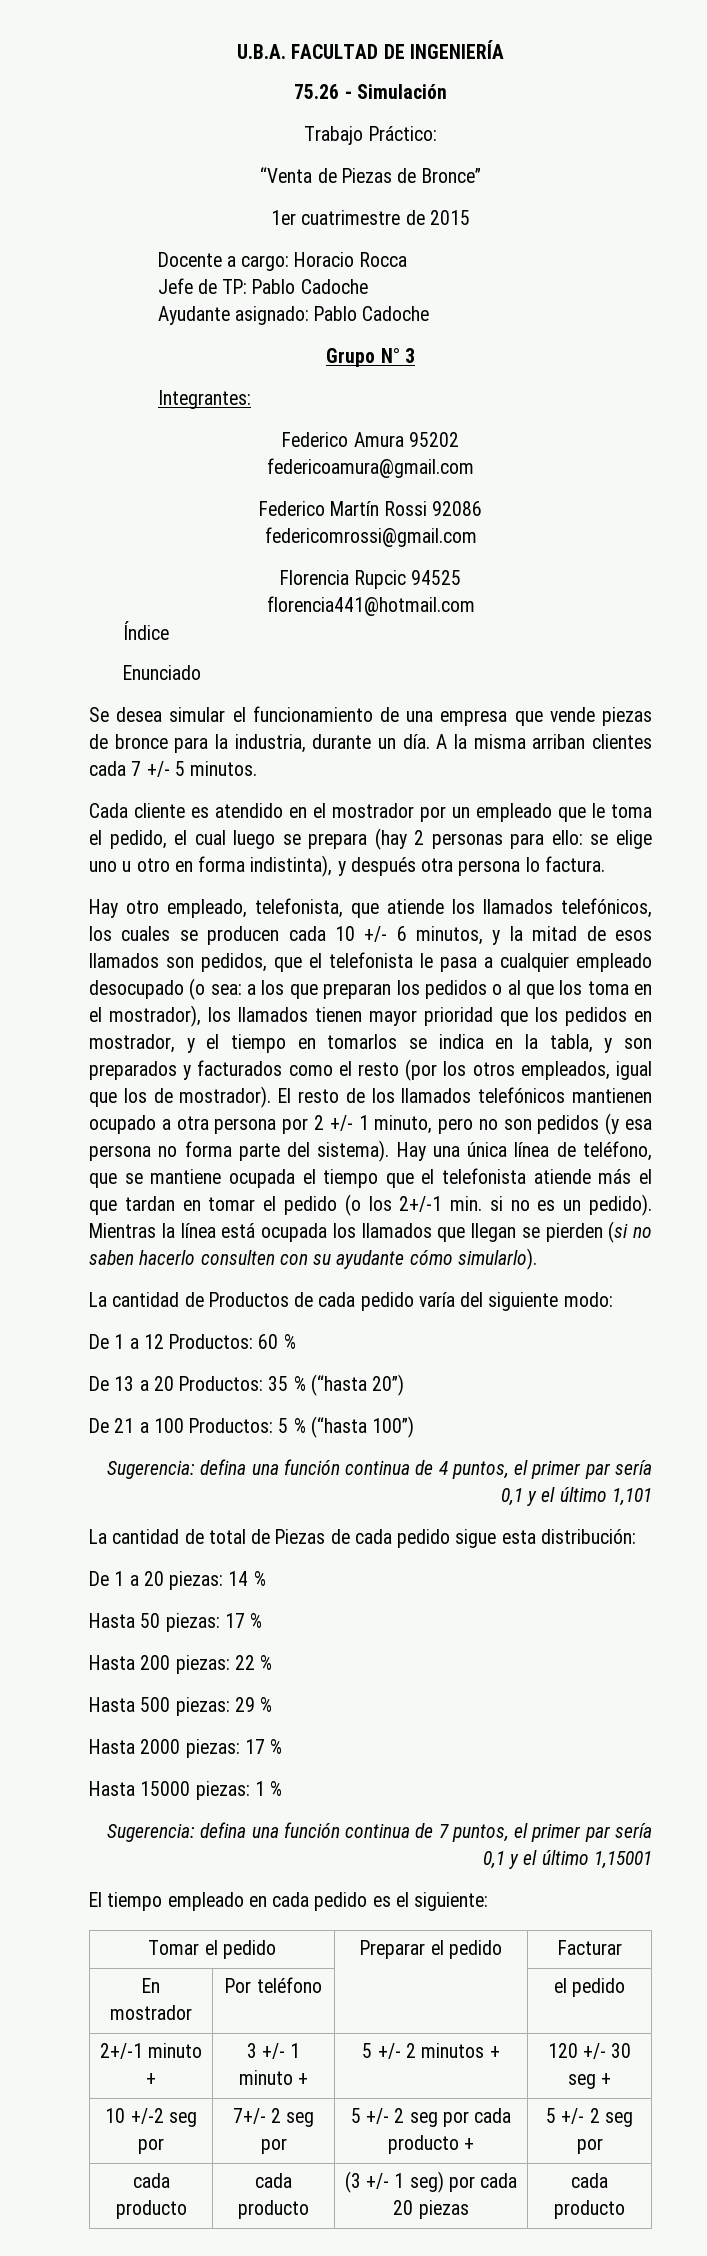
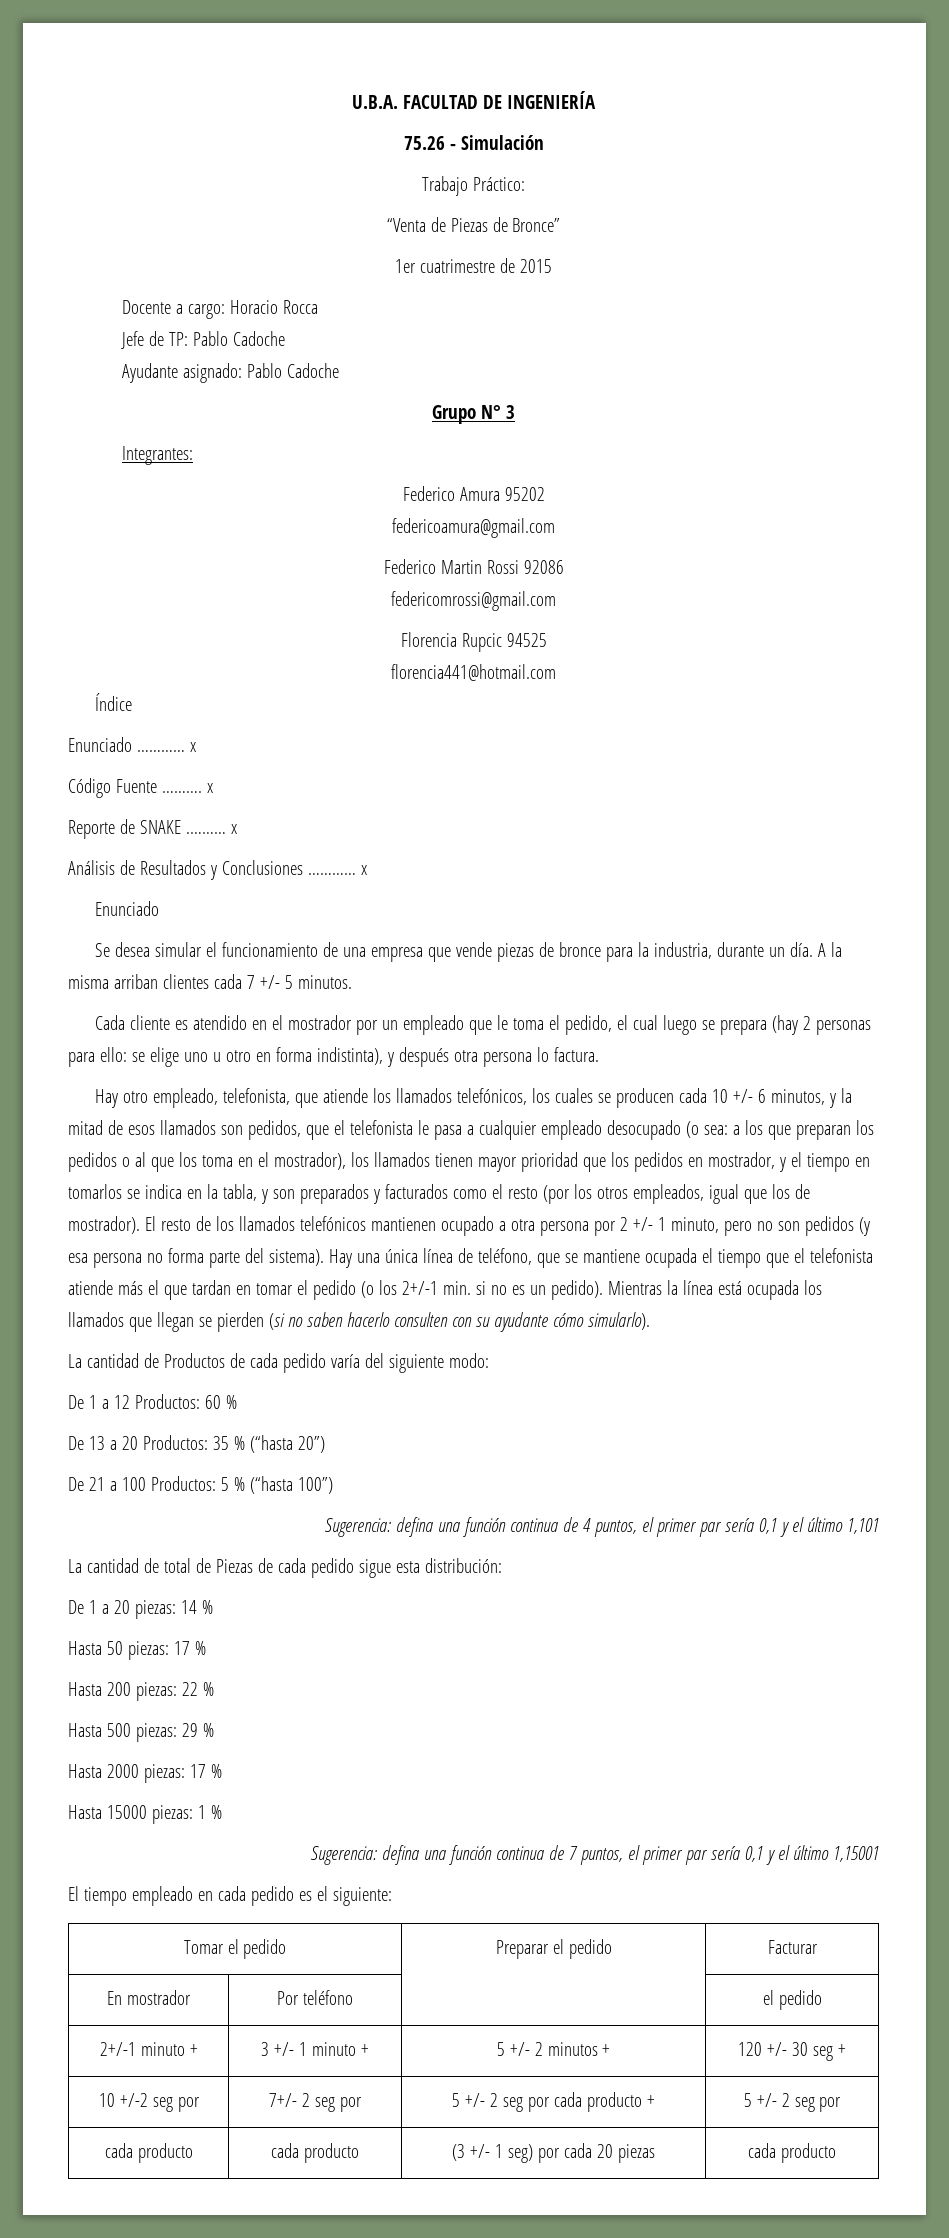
[330,501,380,516] Martín -> [440,560,482,574] Martin
(170, 630) none -> [68,737,196,752] [68,778,213,798] [68,819,237,839] [68,860,367,880] // Enunciado ………… x // Código Fuente ………. x // Reporte de SNAKE .……… x // Análisis de Resultados y Conclusiones ………… x

